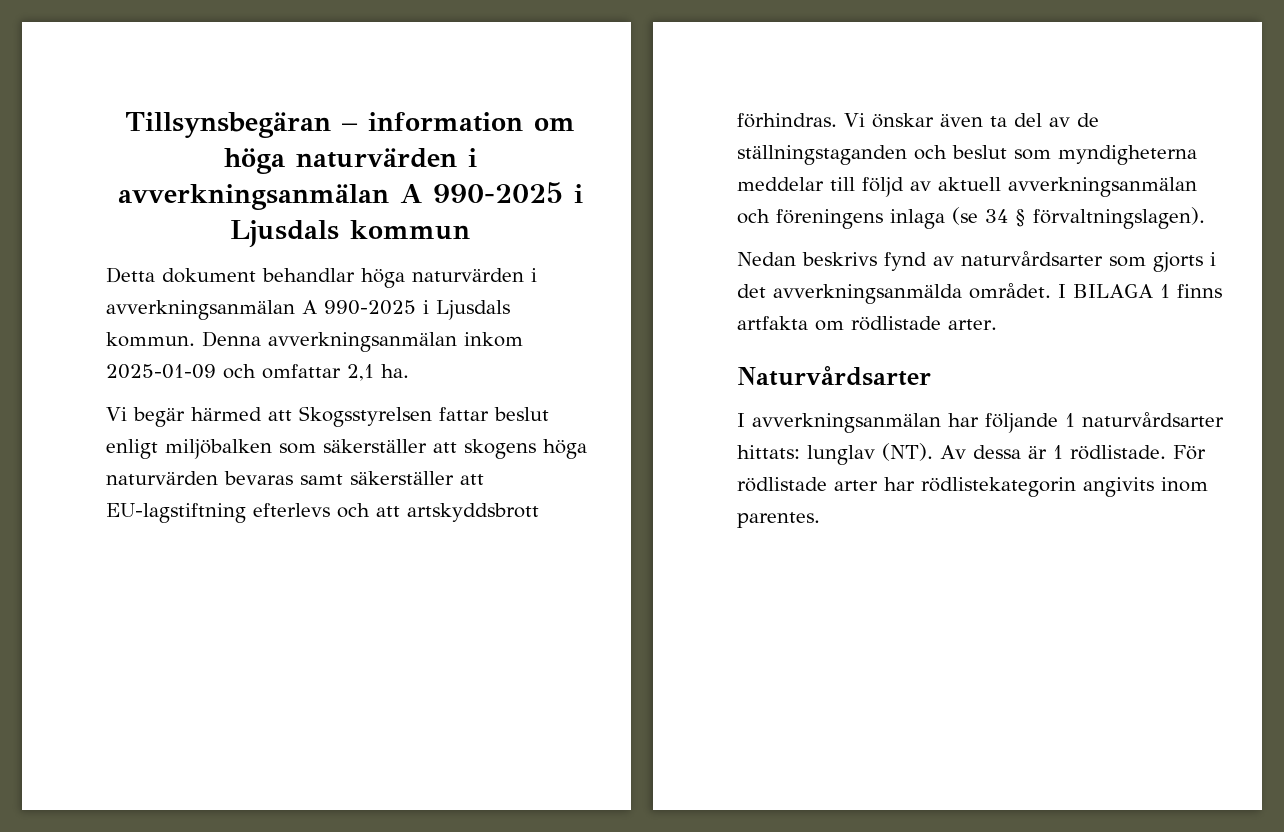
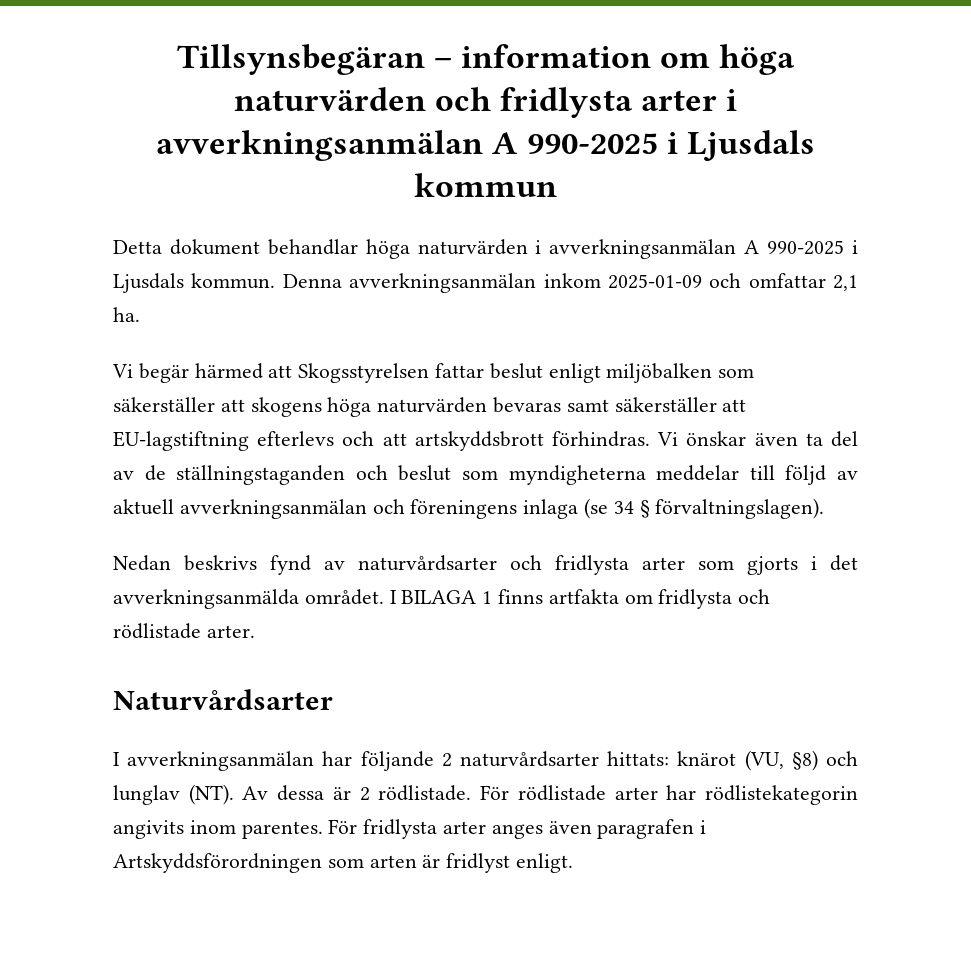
(457, 158) none -> [434,87,718,118] och fridlysta arter
(1103, 258) none -> [510,555,685,575] och fridlysta arter
(844, 325) none -> [658,589,771,609] fridlysta och
[1065,413,1075,427] 1 -> [441,753,452,767] 2
(800, 452) none -> [677,750,859,771] knärot (VU, §8) och
[1052,445,1063,459] 1 -> [359,787,370,801] 2
(820, 520) none -> [328,819,707,839] [113,853,574,873] För fridlysta arter anges även paragrafen i Artskyddsförordningen som arten är fridlyst enligt.

